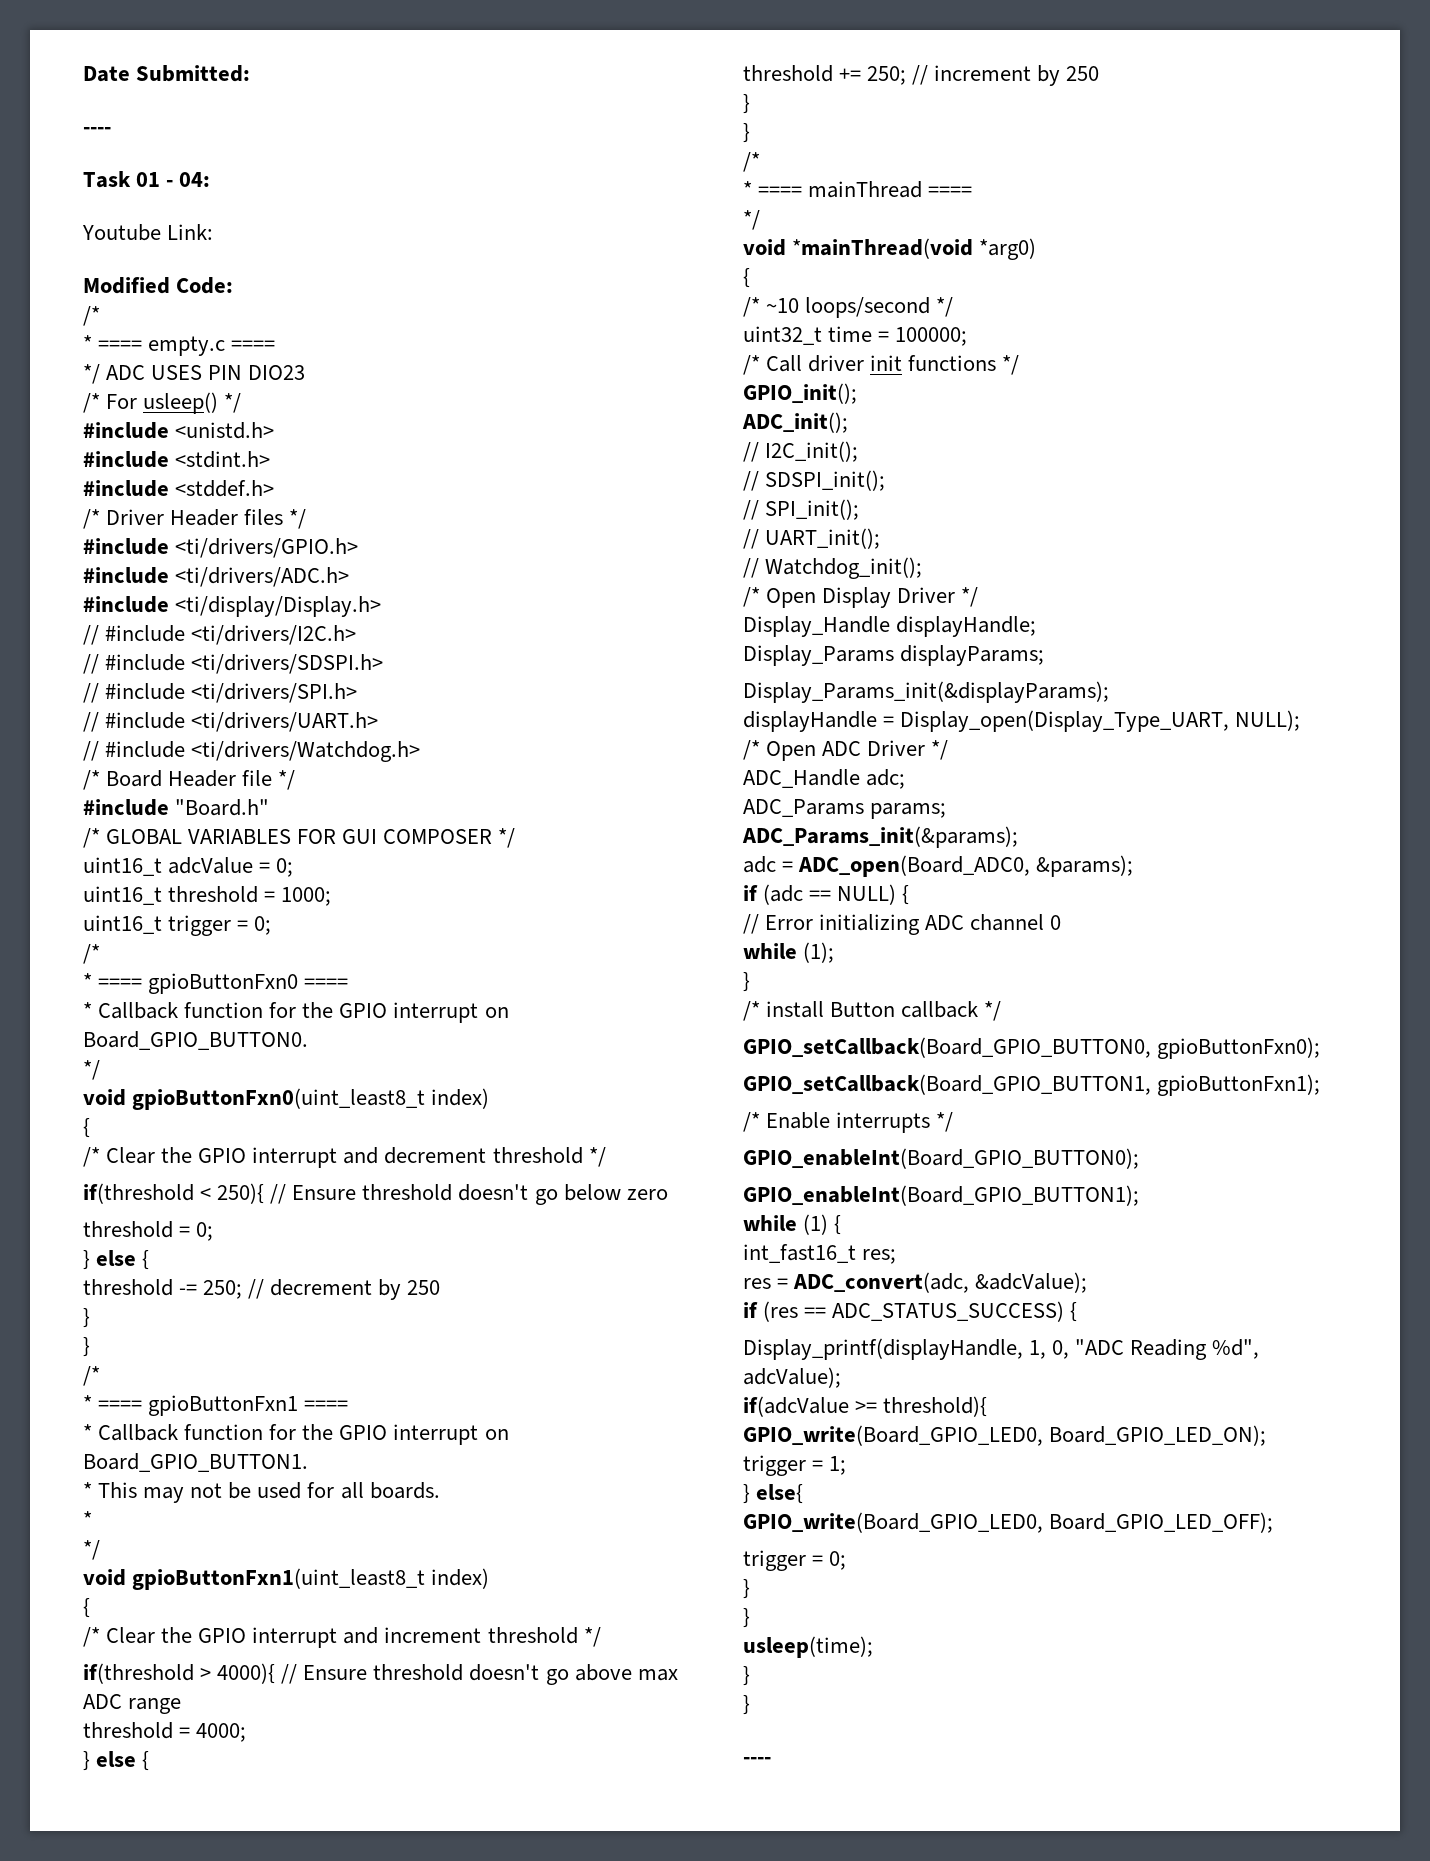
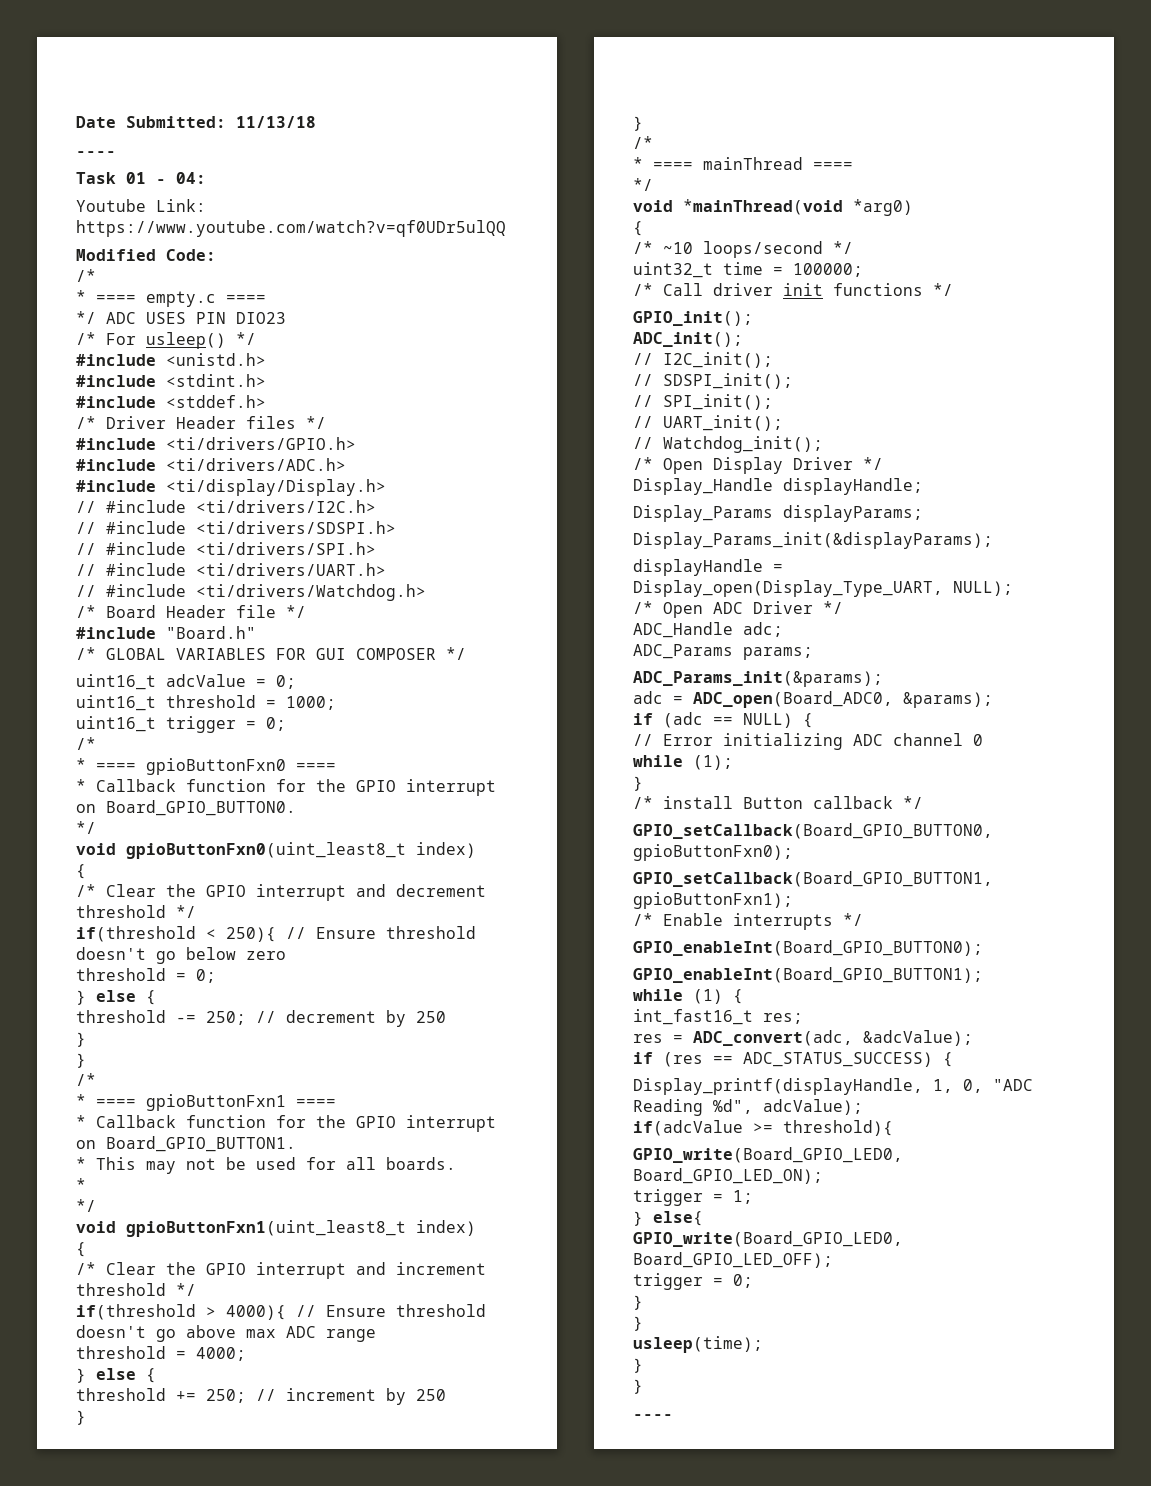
(251, 73) none -> [236,116,316,128] 11/13/18
(214, 232) none -> [76,220,506,237] https://www.youtube.com/watch?v=qf0UDr5ulQQ

